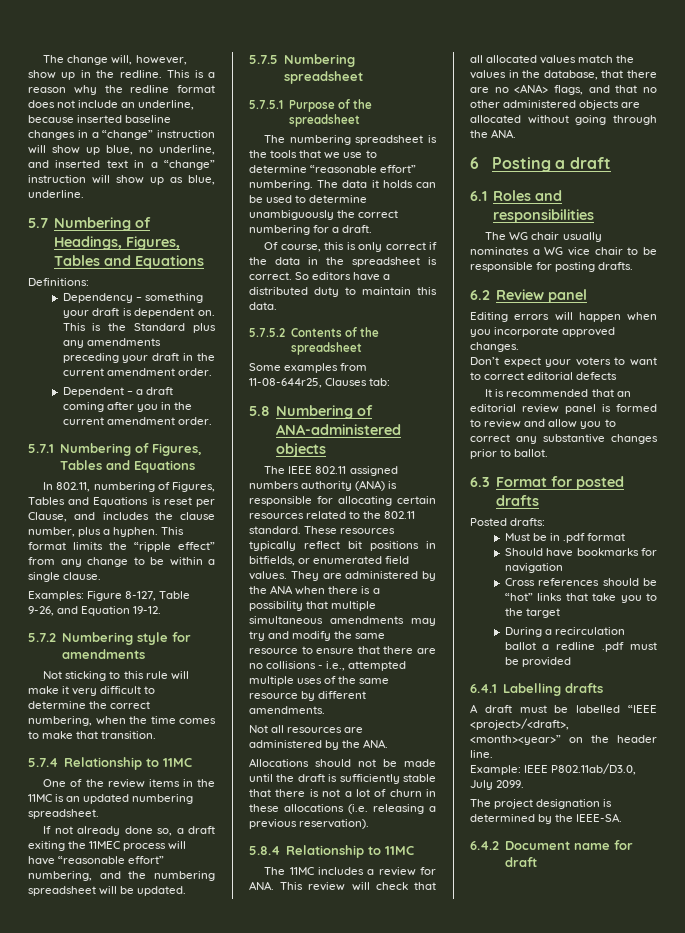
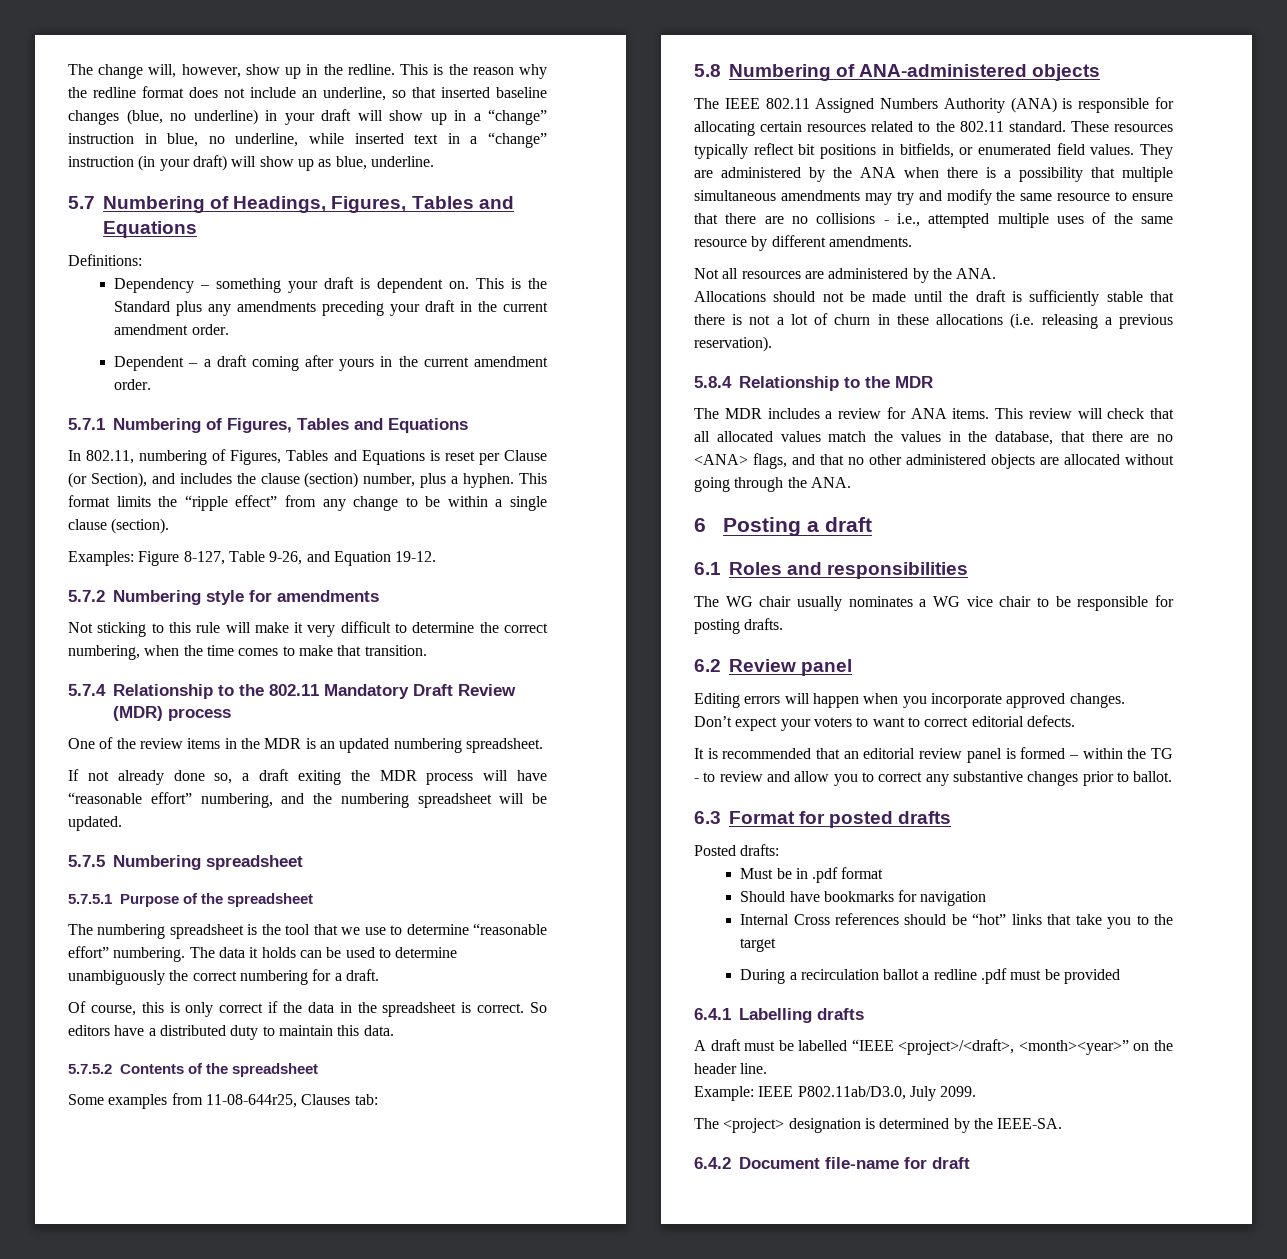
[207,72,215,78] a -> [448,64,468,75] the
[28,115,74,123] because -> [392,87,436,98] so that
[77,130,215,140] [28,145,100,155] in a “change” instruction will show up -> [126,109,547,125] [68,133,157,144] (blue, no underline) in your draft will show up in a “change” instruction in
[28,160,49,168] and -> [309,133,344,144] while
(86, 179) none -> [138,155,227,171] (in your draft)
[136,404,158,412] you -> [339,359,375,371] yours
[28,512,67,522] Clause, -> [503,450,547,461] [68,472,147,488] Clause (or Section),
(215, 516) none -> [304,472,359,488] (section)
[63,572,102,580] clause. -> [68,518,170,534] clause (section).
[162,758,192,767] 11MC -> [239,684,516,699] [113,706,231,721] the 802.11 Mandatory Draft Review (MDR) process
[28,794,52,802] 11MC -> [264,738,302,749] MDR
[89,841,121,849] 11MEC -> [379,770,417,781] MDR
[270,150,298,158] tools -> [285,924,311,935] tool
[349,466,398,476] [249,481,353,491] assigned numbers authority -> [815,98,1005,113] Assigned Numbers Authority
[384,846,414,855] [264,867,314,875] 11MC // The 11MC -> [865,376,933,388] [694,408,762,419] the MDR // The MDR
[249,881,274,890] ANA. -> [910,408,990,419] ANA items.
[576,372,618,380] defects -> [1026,715,1075,727] defects.
(657, 408) none -> [1068,748,1173,759] [694,778,699,782] – within the TG -
(563, 568) none -> [740,914,790,925] Internal
[494,799,534,809] project -> [723,1118,785,1133] <project>
[573,843,610,850] name -> [825,1157,899,1169] file-name

